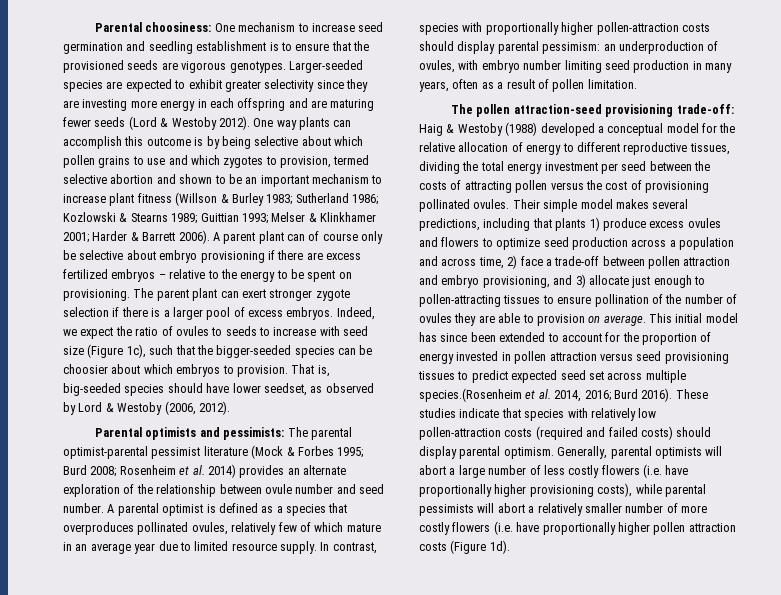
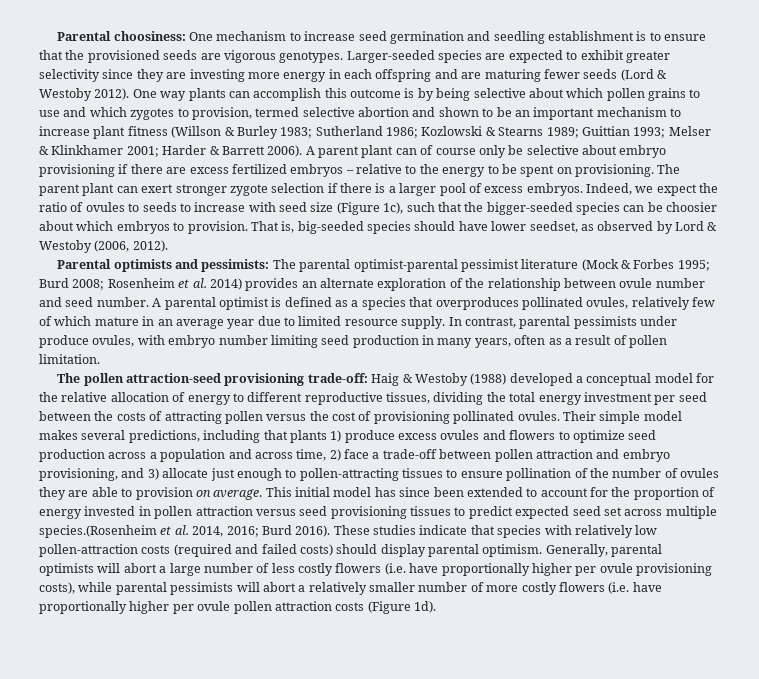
[419,22,710,35] [419,41,719,54] species with proportionally higher pollen-attraction costs should display parental pessimism: an underproduction of -> [519,316,677,329] [39,335,89,348] parental pessimists under produce
(527, 490) none -> [575,563,633,576] per ovule
(650, 528) none -> [172,601,231,614] per ovule

